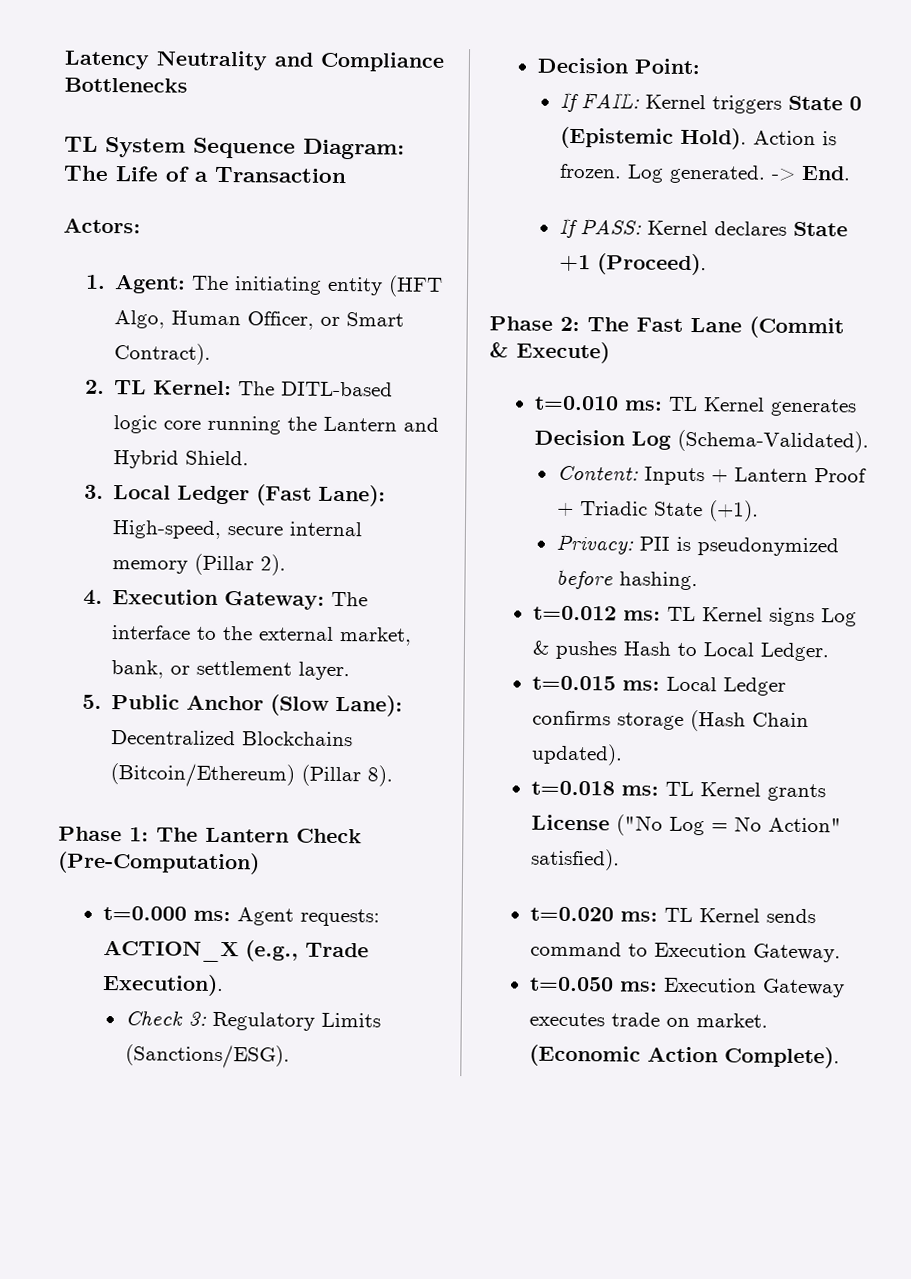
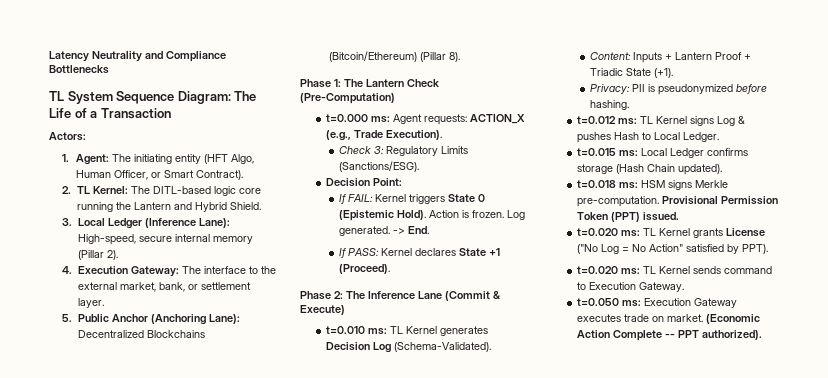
[256,484,313,506] (Fast -> [144,218,196,228] (Inference
[270,694,330,716] (Slow -> [150,314,206,325] (Anchoring
[636,317,683,332] Fast -> [367,291,415,299] Inference
(659, 790) none -> [640,180,728,190] [576,196,778,207] [576,212,679,222] [576,228,640,237] HSM signs Merkle pre-computation. Provisional Permission Token (PPT) issued. // t=0.020 ms:
[530,848,620,871] satisfied). -> [685,244,768,254] satisfied by PPT).
[723,1046,840,1069] Complete). -> [612,330,762,341] Complete -- PPT authorized).

